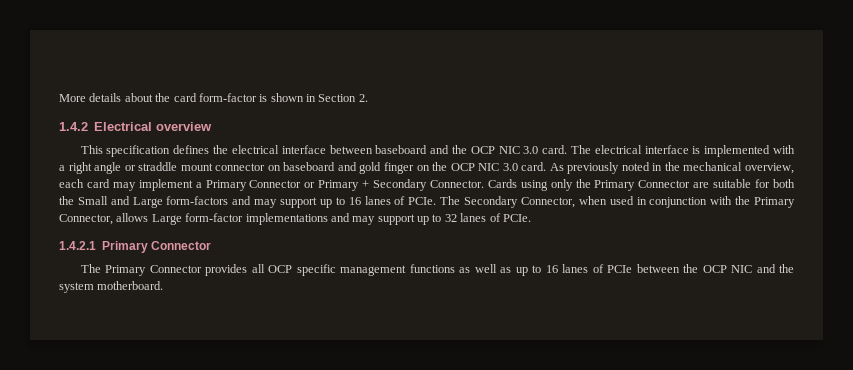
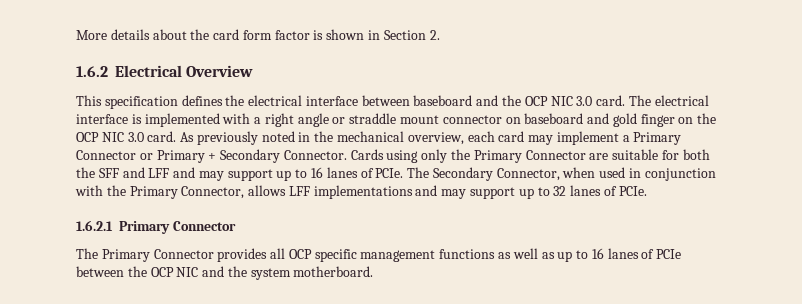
[198,93,257,102] form-factor -> [242,30,310,40] form factor
[59,122,213,131] 1.4.2 Electrical overview -> [76,65,254,77] 1.6.2 Electrical Overview
[77,196,229,208] Small and Large form-factors -> [98,167,170,178] SFF and LFF
[151,213,244,225] Large form-factor -> [288,186,310,196] LFF
[59,241,96,250] 1.4.2.1 -> [76,220,113,231] 1.6.2.1

